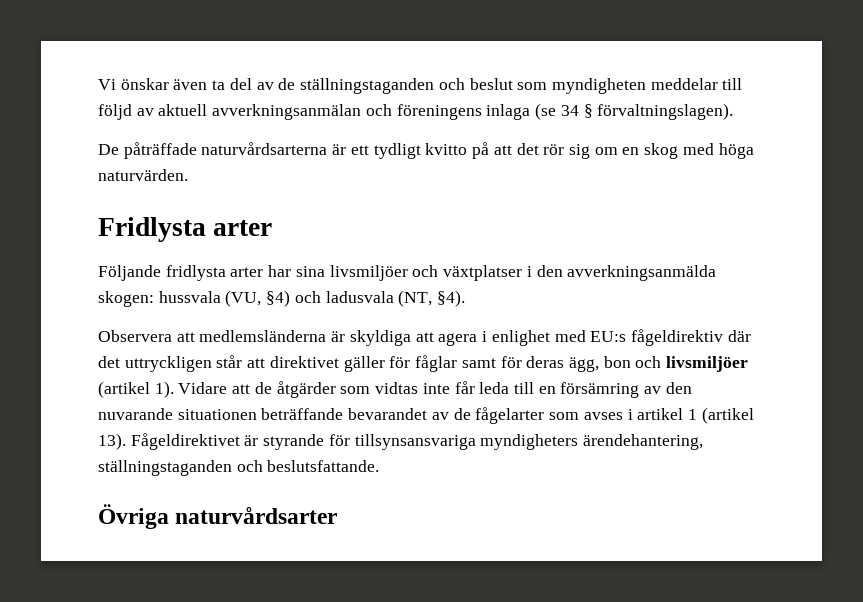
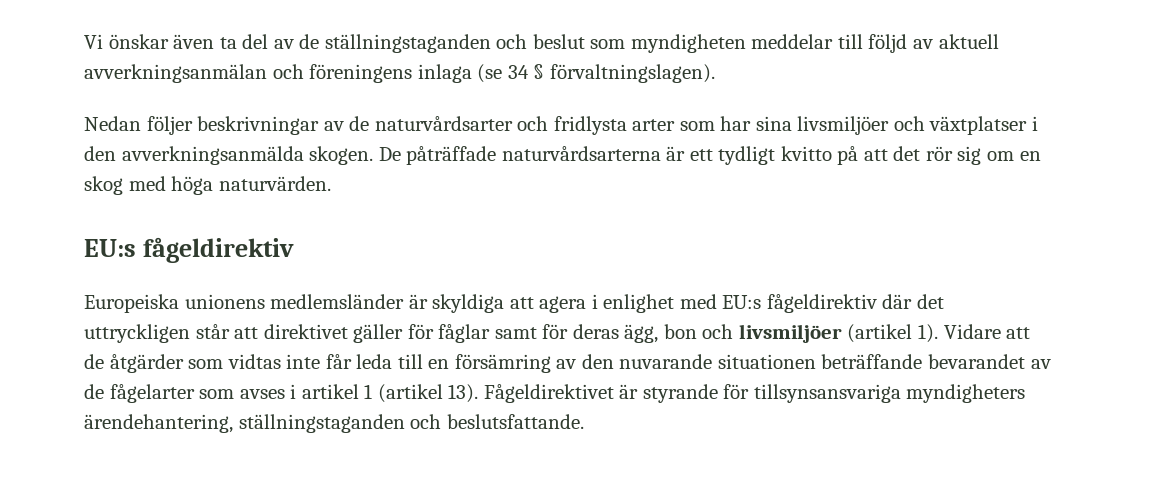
(734, 111) none -> [84,116,1039,135] [84,146,374,165] Nedan följer beskrivningar av de naturvårdsarter och fridlysta arter som har sina livsmiljöer och växtplatser i den avverkningsanmälda skogen.
[98,217,273,242] [98,265,717,281] [98,290,466,307] [98,330,327,342] Fridlysta arter // Följande fridlysta arter har sina livsmiljöer och växtplatser i den avverkningsanmälda skogen: hussvala (VU, §4) och ladusvala (NT, §4). // Observera att medlemsländerna -> [84,237,295,263] [84,294,405,313] EU:s fågeldirektiv // Europeiska unionens medlemsländer
[98,504,338,529] // Övriga naturvårdsarter -> (584, 421) none

